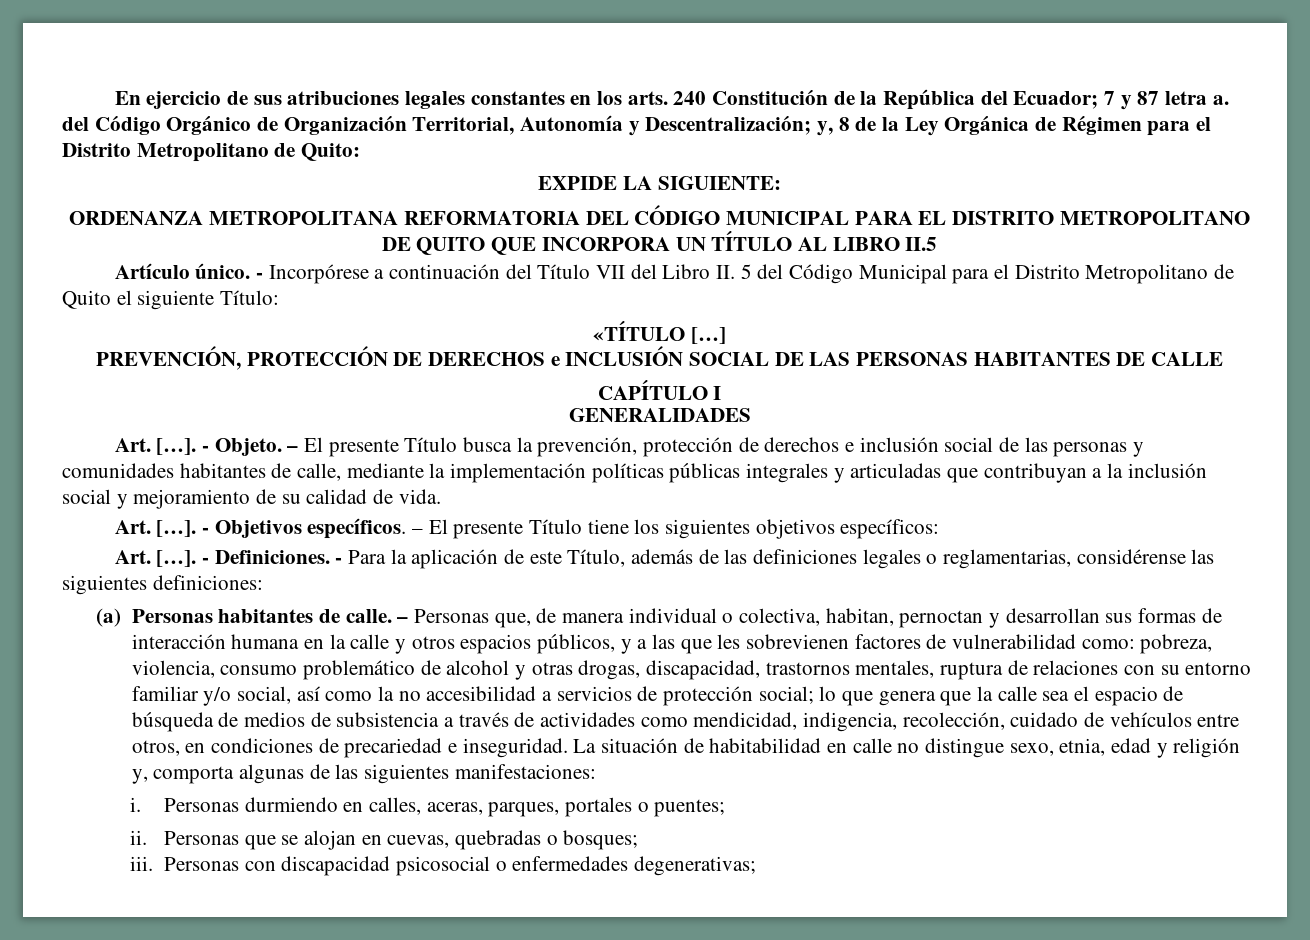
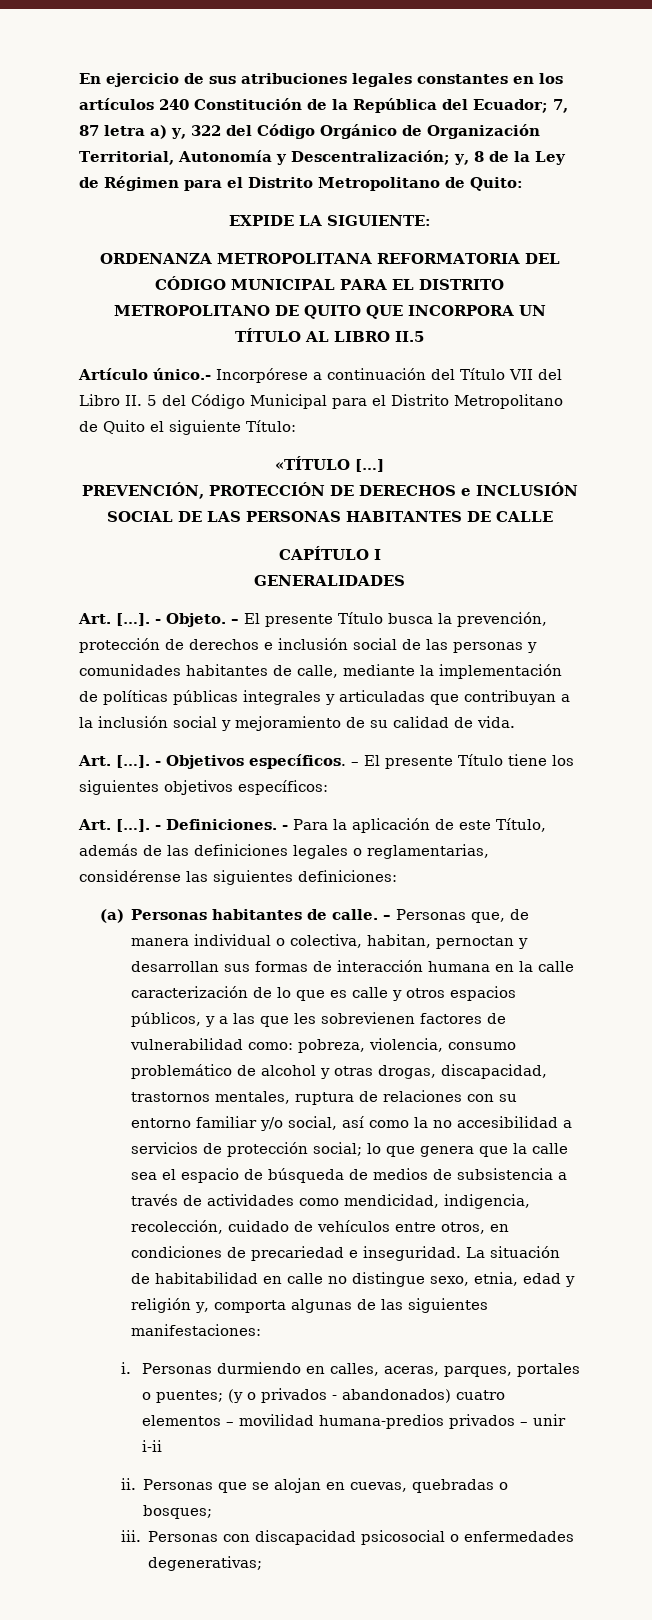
[627,91,668,105] arts. -> [79,98,154,110] artículos
[1104,91,1229,110] 7 y 87 letra a. -> [553,99,568,113] [79,125,221,139] 7, 87 letra a) y, 322
[944,115,1030,135] Orgánica -> (566, 158) none
[195,263,263,279] único. - -> [153,368,211,380] único.-
(587, 473) none -> [79,691,98,702] de
(390, 641) none -> [131,986,389,1001] caracterización de lo que es calle
(726, 808) none -> [227,1388,505,1403] [141,1414,566,1429] [141,1440,162,1452] (y o privados - abandonados) cuatro elementos – movilidad humana-predios privados – unir i-ii

